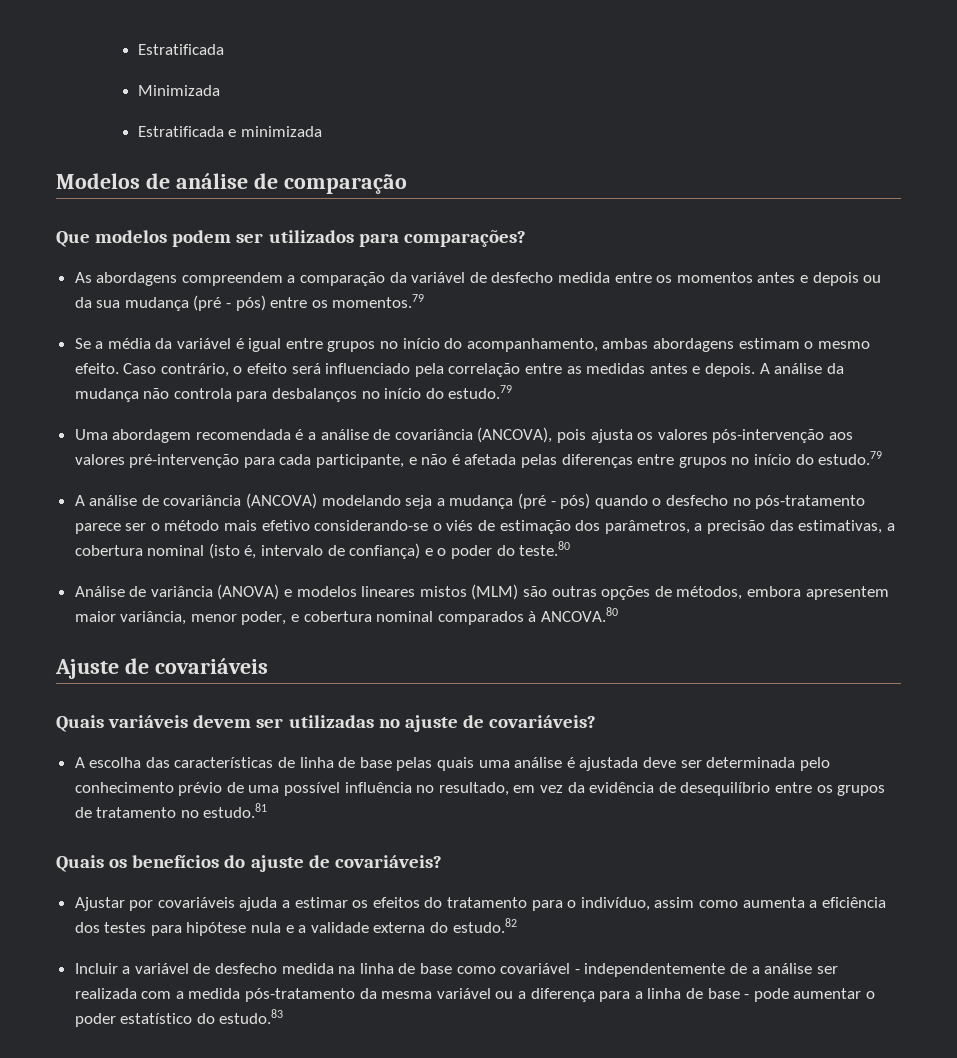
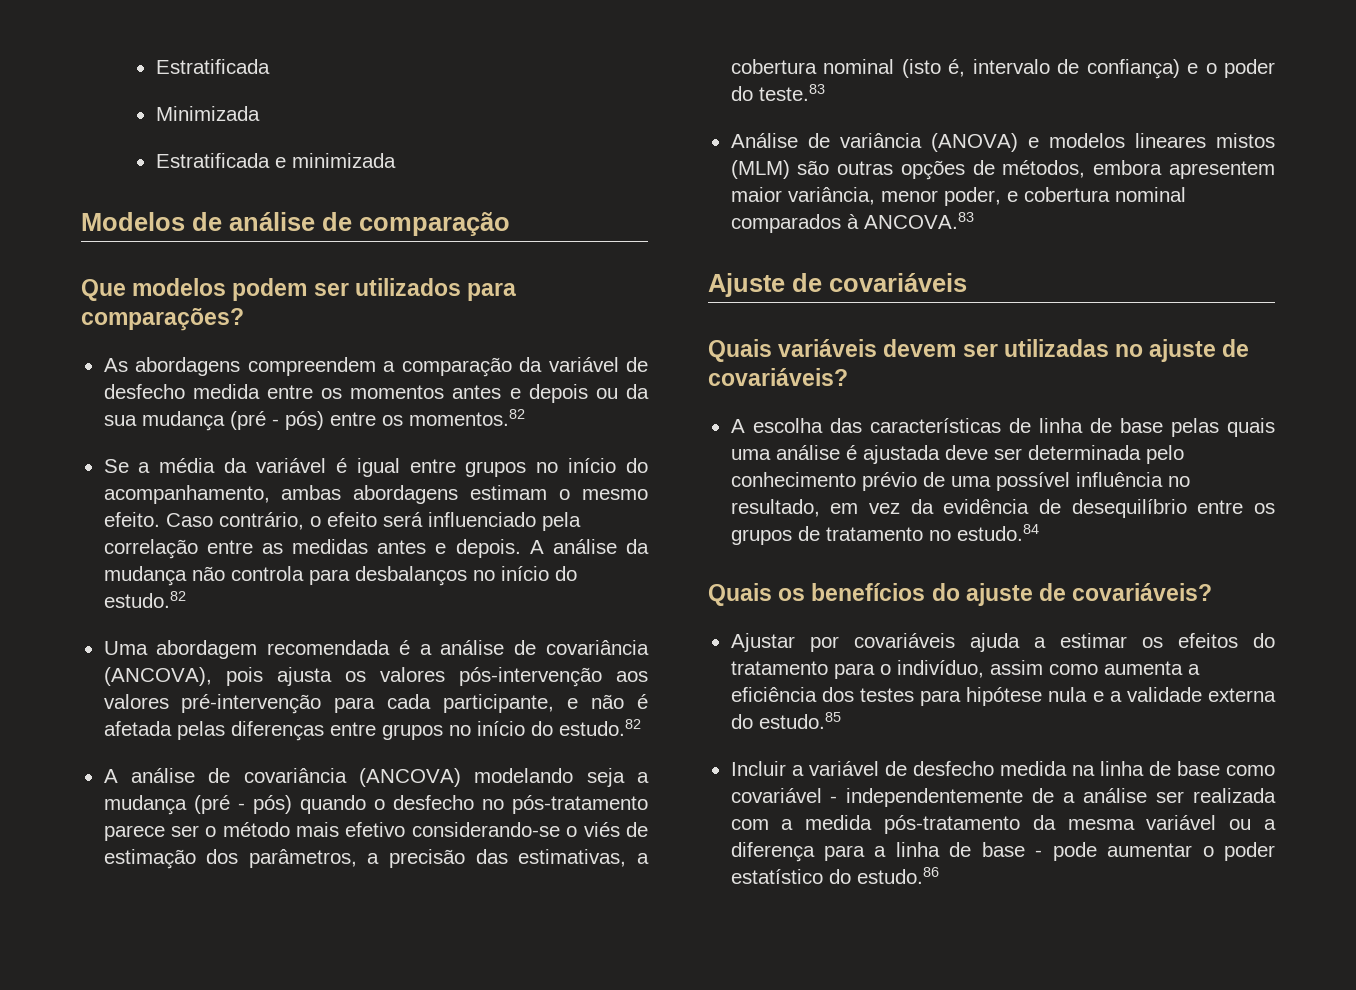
[332,294,425,308] momentos.79 -> [408,409,525,426] momentos.82
[448,385,513,399] estudo.79 -> [103,591,186,608] estudo.82
[818,451,883,465] estudo.79 -> [558,719,641,736] estudo.82
[519,541,571,556] teste.80 -> [758,84,825,101] teste.83
[541,607,619,622] ANCOVA.80 -> [863,212,974,229] ANCOVA.83
[203,803,268,818] estudo.81 -> [956,524,1039,541] estudo.84
[452,918,517,933] estudo.82 -> [758,712,841,729] estudo.85
[219,1009,284,1024] estudo.83 -> [856,867,939,884] estudo.86

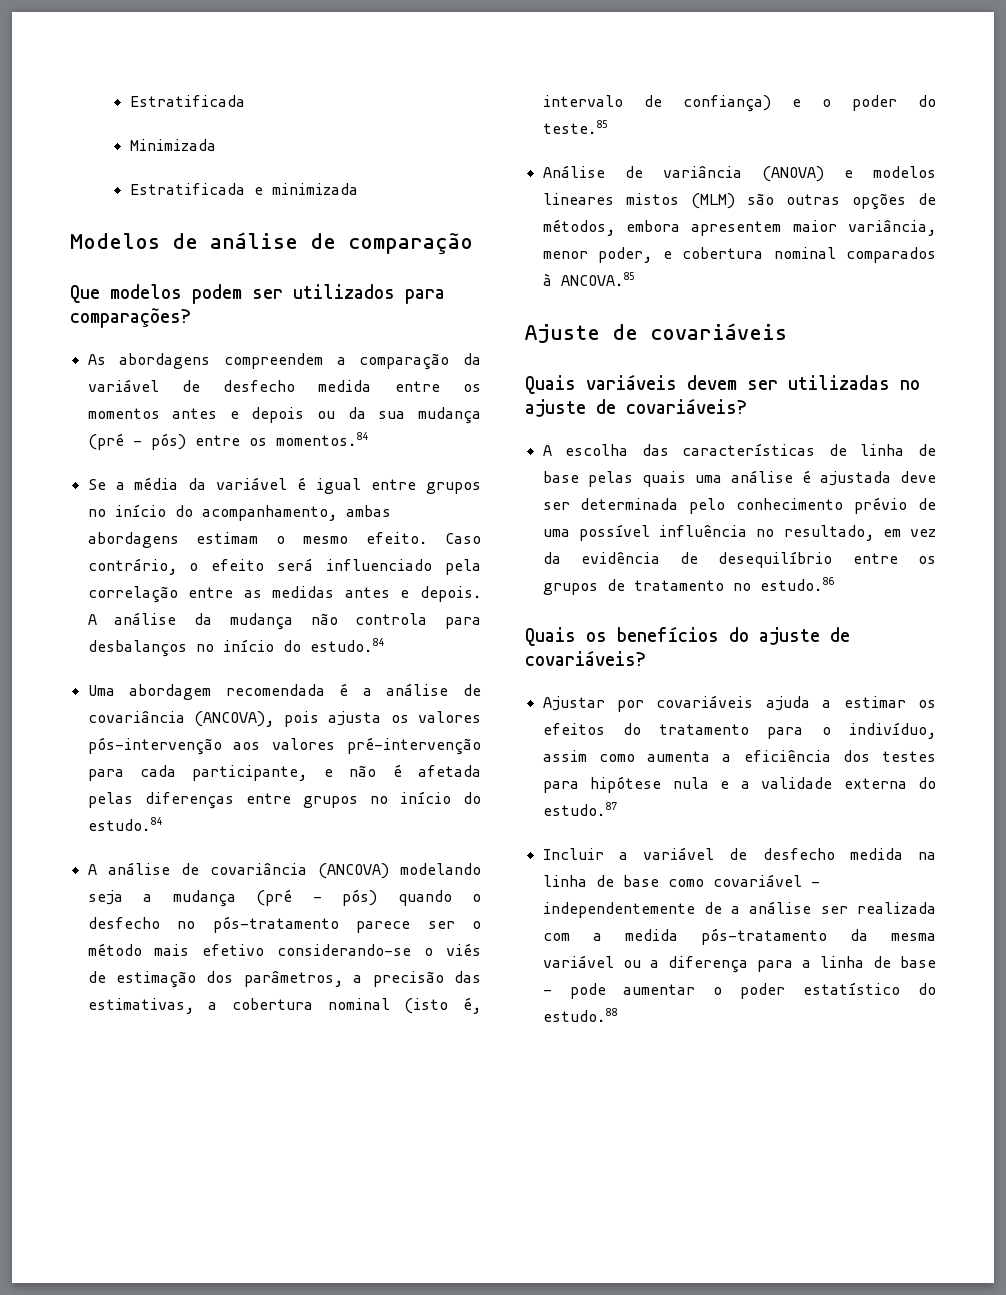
[408,409,525,426] momentos.82 -> [275,432,368,446] momentos.84
[103,591,186,608] estudo.82 -> [309,638,384,652] estudo.84
[558,719,641,736] estudo.82 -> [87,817,162,831] estudo.84
[758,84,825,101] teste.83 -> [542,120,608,134] teste.85
[863,212,974,229] ANCOVA.83 -> [560,272,635,286] ANCOVA.85
[956,524,1039,541] estudo.84 -> [759,577,834,591] estudo.86
[758,712,841,729] estudo.85 -> [542,802,617,816] estudo.87
[856,867,939,884] estudo.86 -> [542,1008,617,1022] estudo.88

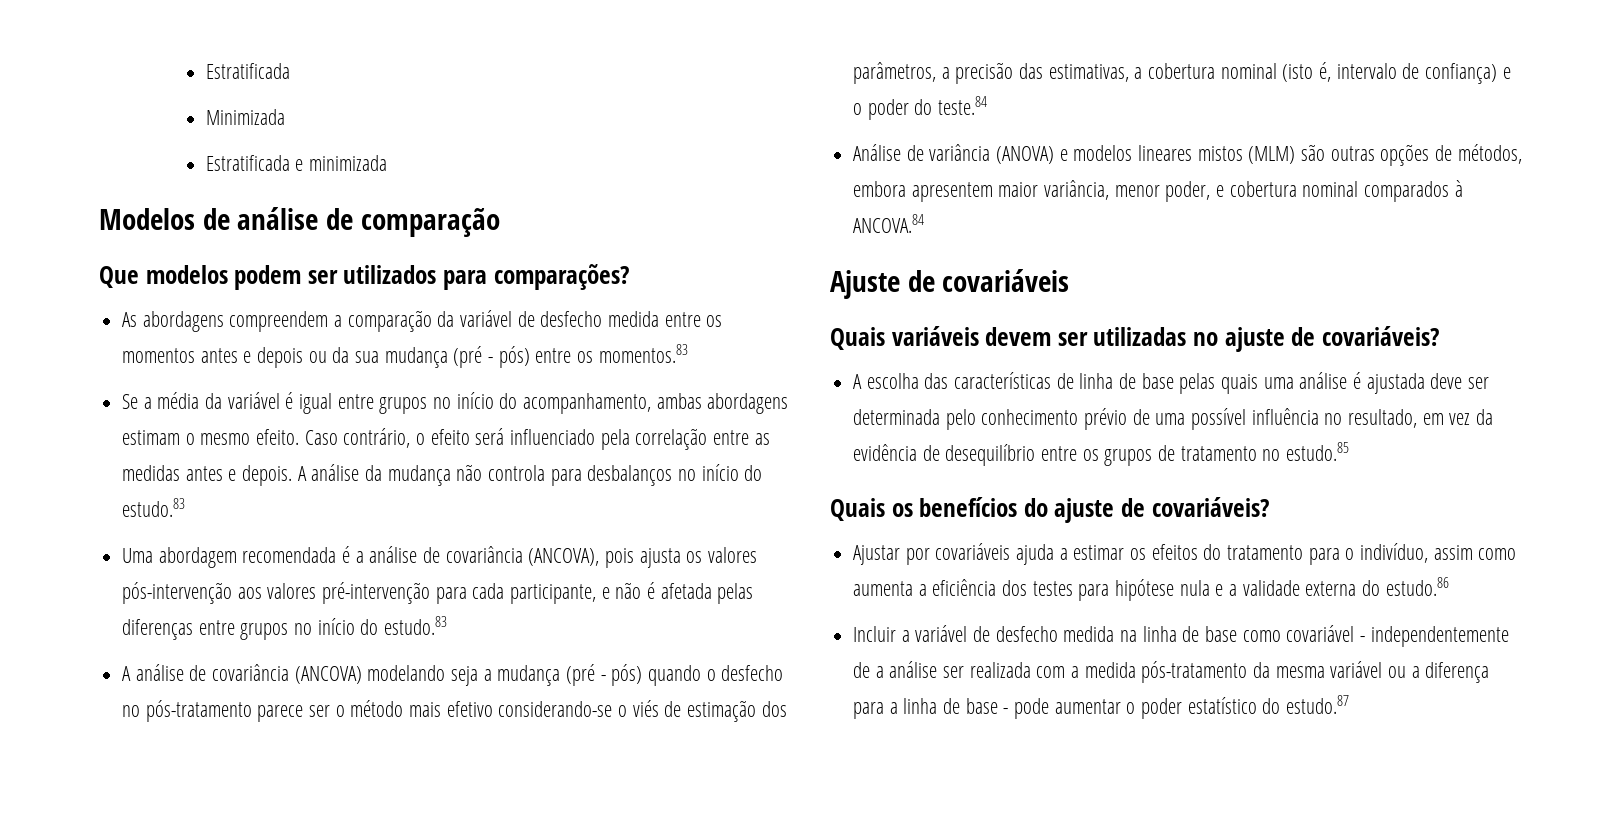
[275,432,368,446] momentos.84 -> [598,344,688,363] momentos.83
[309,638,384,652] estudo.84 -> [122,498,186,517] estudo.83
[87,817,162,831] estudo.84 -> [384,616,448,635] estudo.83
[542,120,608,134] teste.85 -> [938,96,988,115] teste.84
[560,272,635,286] ANCOVA.85 -> [853,214,925,233] ANCOVA.84
[759,577,834,591] estudo.86 -> [1286,442,1350,461] estudo.85
[542,802,617,816] estudo.87 -> [1385,577,1449,596] estudo.86
[542,1008,617,1022] estudo.88 -> [1286,695,1350,714] estudo.87

